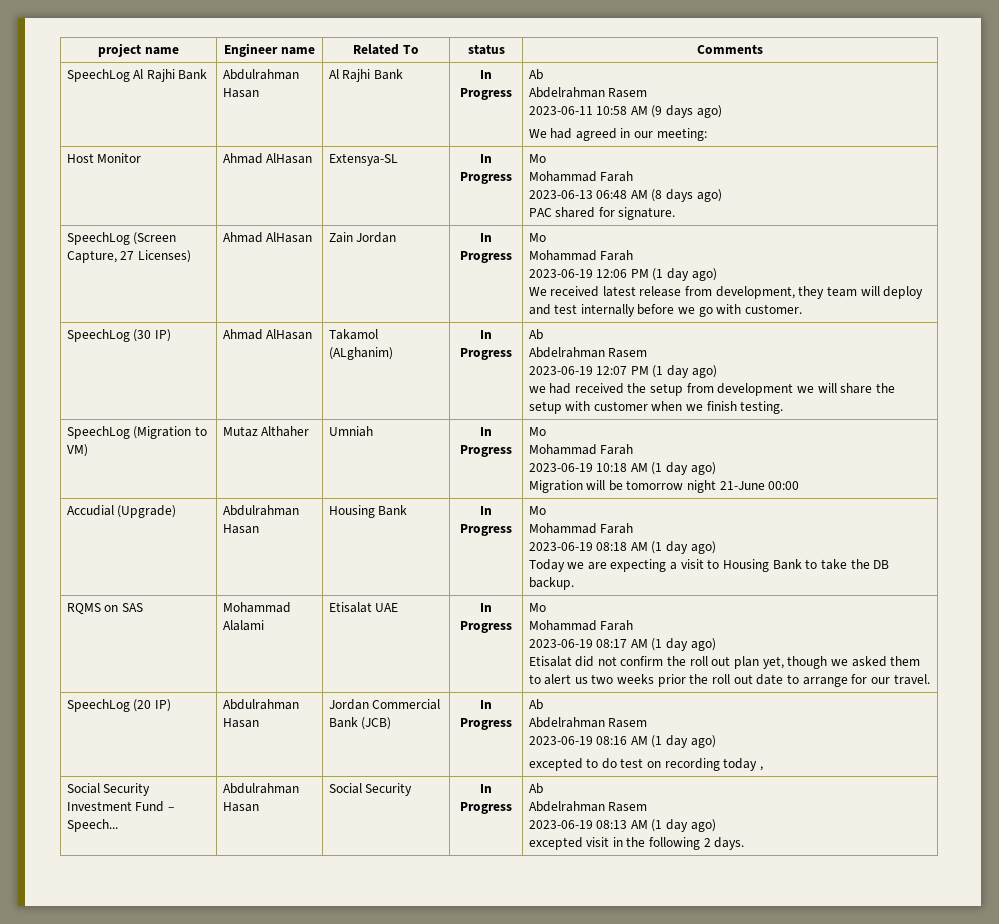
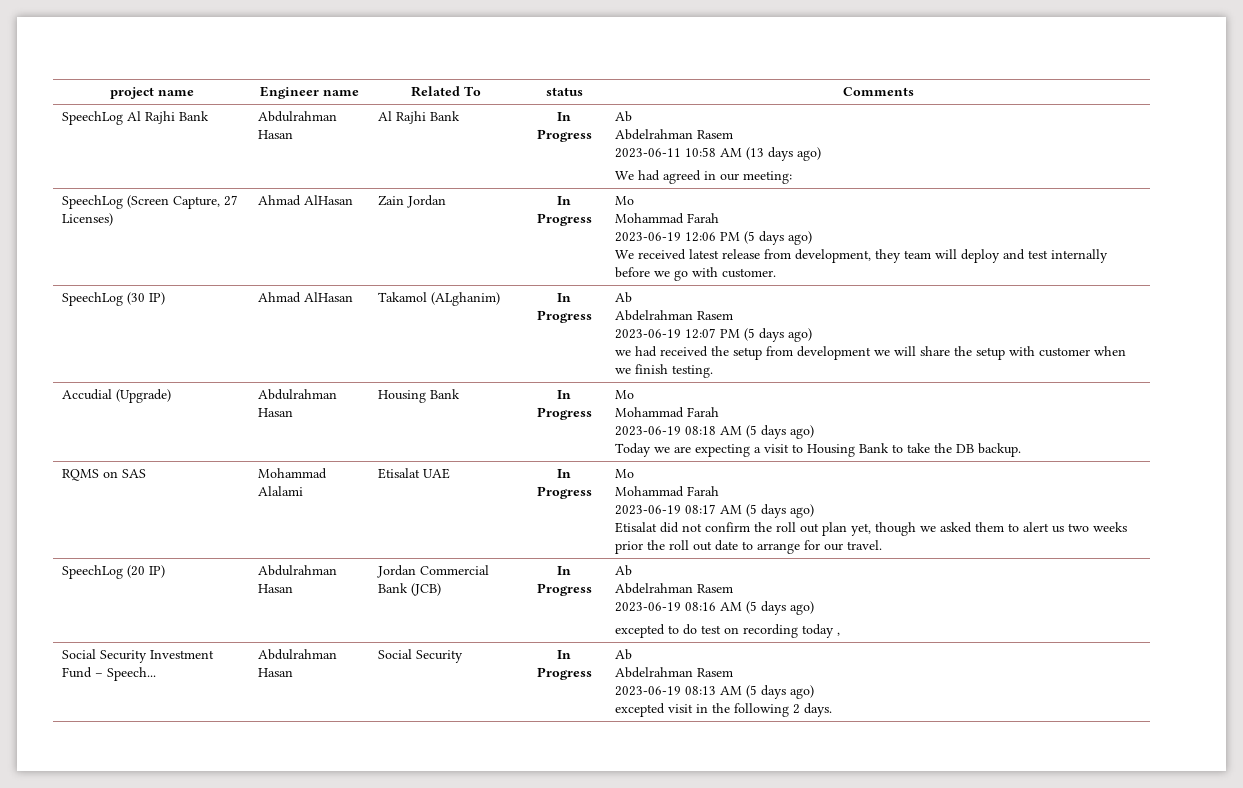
[651,105,663,118] (9 -> [745,147,764,160] (13
[66,153,142,163] [222,153,313,164] [328,153,398,166] [480,154,492,163] [460,172,512,184] [528,154,546,163] [528,171,634,182] [528,189,722,202] [528,207,676,220] // Host Monitor | Ahmad AlHasan | Extensya-SL | In Progress | Mo // Mohammad Farah // 2023-06-13 06:48 AM (8 days ago) // PAC shared for signature. -> (792, 177) none
[652,268,690,281] (1 day -> [743,231,784,245] (5 days
[652,365,690,378] (1 day -> [743,328,784,342] (5 days
[66,426,207,439] [66,444,88,457] [222,426,310,437] [328,426,373,437] [480,427,492,436] [460,445,512,457] [528,427,546,436] [528,444,634,455] [528,462,716,475] [528,480,800,493] // SpeechLog (Migration to VM) | Mutaz Althaher | Umniah | In Progress | Mo // Mohammad Farah // 2023-06-19 10:18 AM (1 day ago) // Migration will be tomorrow night 21-June 00:00 -> (713, 371) none
[651,541,689,554] (1 day -> [745,425,786,439] (5 days
[651,638,689,651] (1 day -> [745,504,786,518] (5 days
[651,735,689,748] (1 day -> [745,601,786,615] (5 days
[651,819,689,832] (1 day -> [745,685,786,699] (5 days

